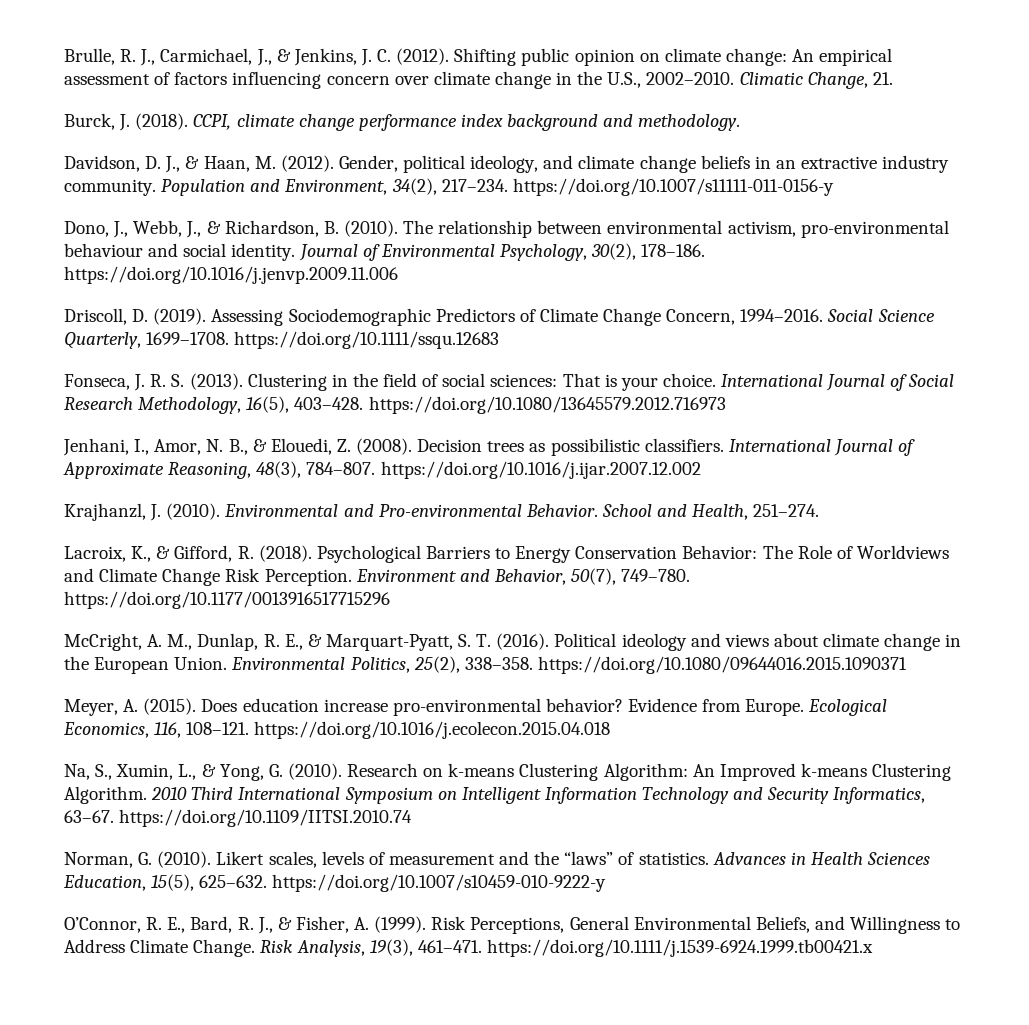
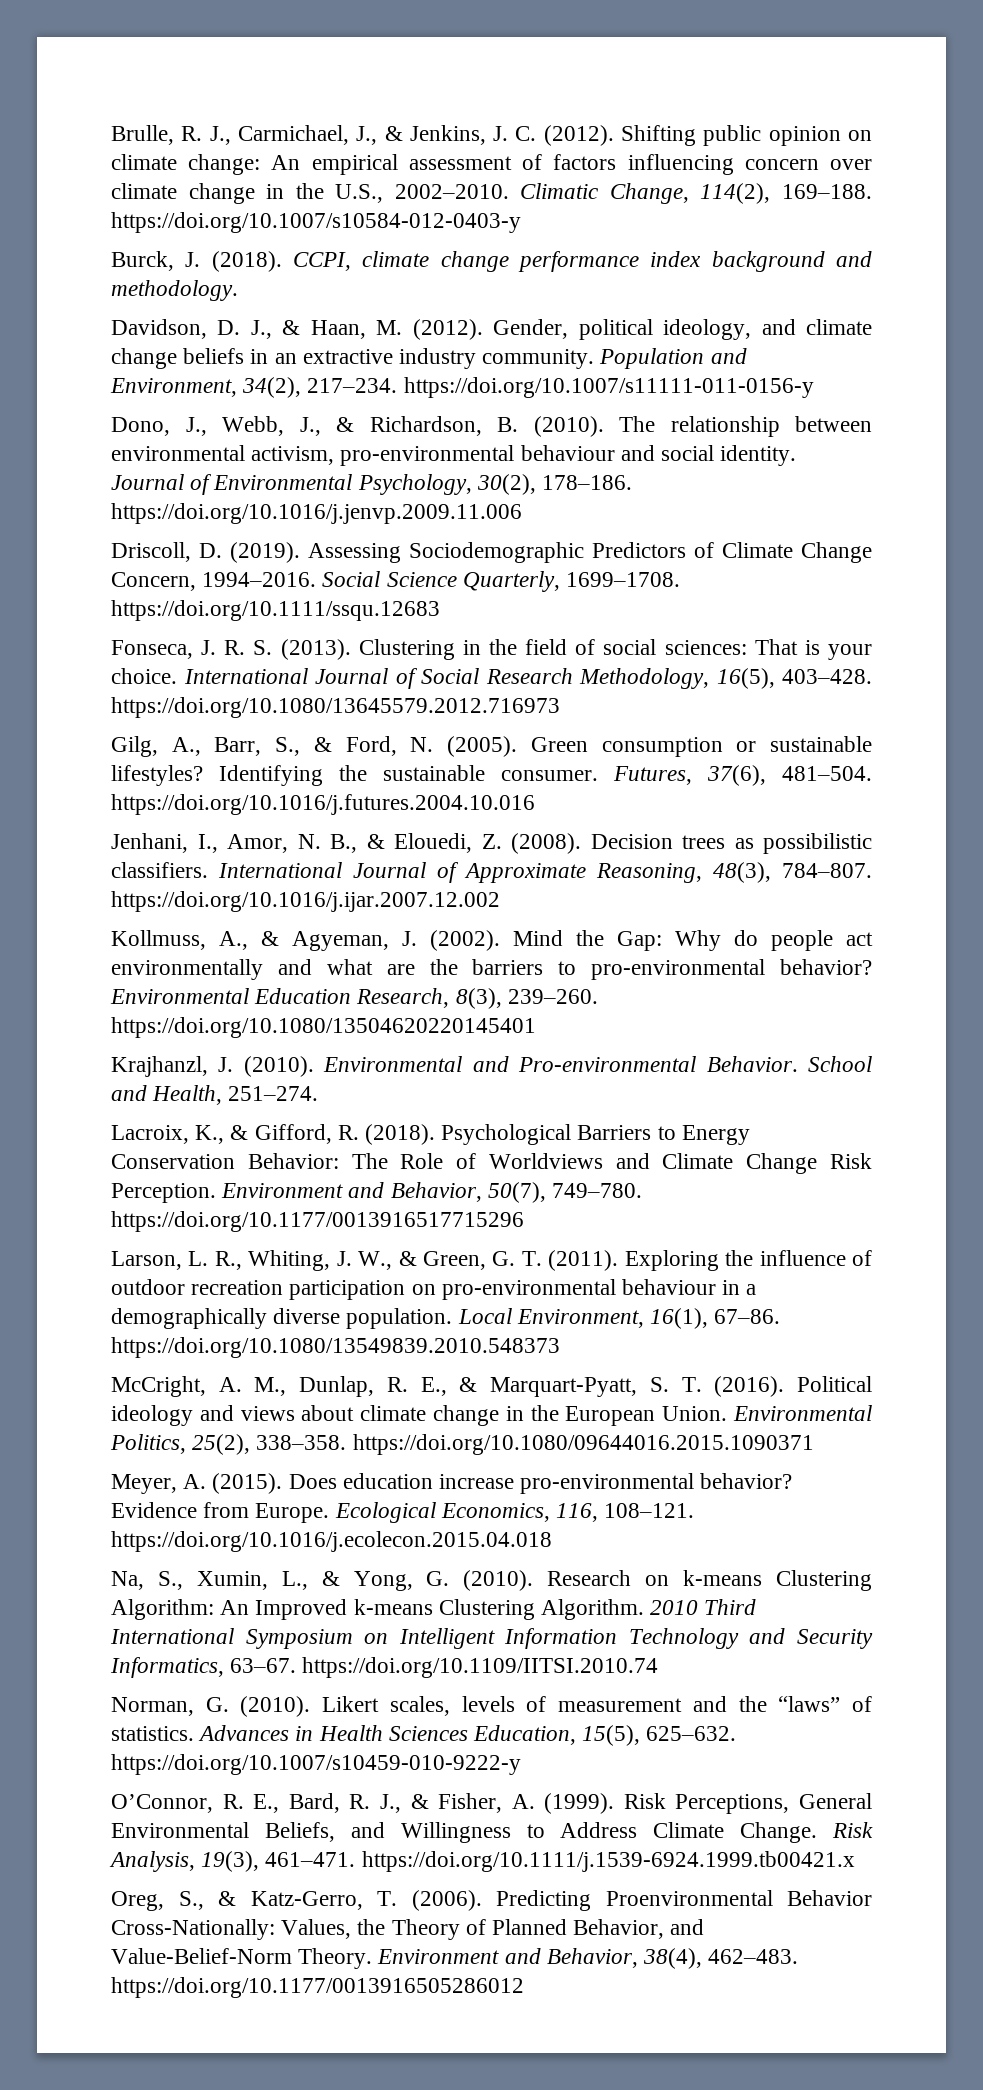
[872,72,893,85] 21. -> [700,183,872,204] [111,212,521,233] 114(2), 169–188. https://doi.org/10.1007/s10584-012-0403-y
(726, 405) none -> [111,736,873,757] [111,765,872,786] [111,794,535,815] // Gilg, A., Barr, S., & Ford, N. (2005). Green consumption or sustainable lifestyles? Identifying the sustainable consumer. Futures, 37(6), 481–504. https://doi.org/10.1016/j.futures.2004.10.016
(701, 470) none -> [111,930,873,951] [111,959,872,980] [110,988,598,1009] [111,1017,536,1038] // Kollmuss, A., & Agyeman, J. (2002). Mind the Gap: Why do people act environmentally and what are the barriers to pro-environmental behavior? Environmental Education Research, 8(3), 239–260. https://doi.org/10.1080/13504620220145401
(390, 600) none -> [111,1250,873,1271] [111,1279,757,1300] [111,1308,781,1329] [111,1337,560,1358] // Larson, L. R., Whiting, J. W., & Green, G. T. (2011). Exploring the influence of outdoor recreation participation on pro-environmental behaviour in a demographically diverse population. Local Environment, 16(1), 67–86. https://doi.org/10.1080/13549839.2010.548373
(873, 948) none -> [111,1890,872,1911] [111,1919,705,1940] [111,1948,799,1969] [111,1977,524,1998] // Oreg, S., & Katz-Gerro, T. (2006). Predicting Proenvironmental Behavior Cross-Nationally: Values, the Theory of Planned Behavior, and Value-Belief-Norm Theory. Environment and Behavior, 38(4), 462–483. https://doi.org/10.1177/0013916505286012

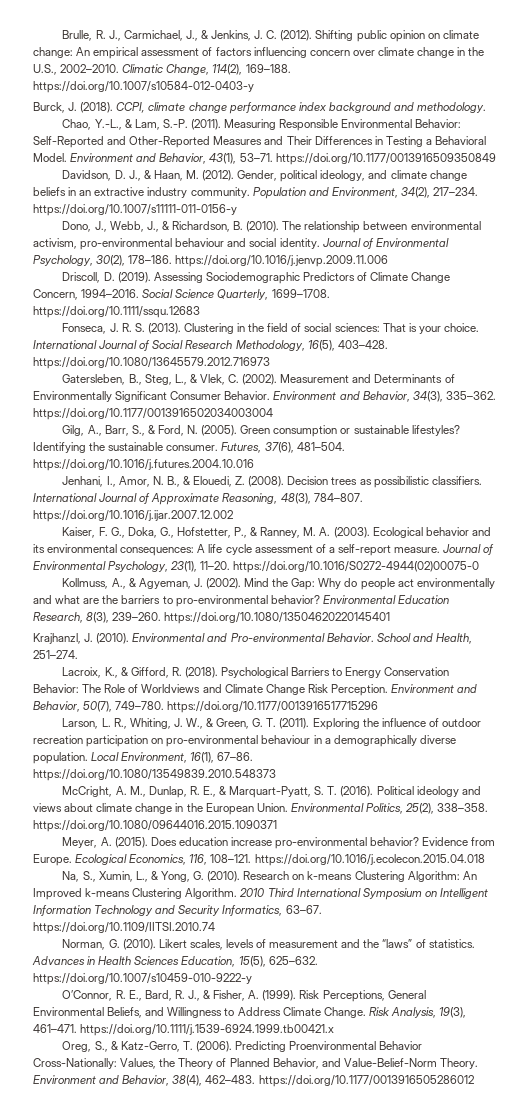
(238, 290) none -> [62,119,462,131] [33,136,487,148] [33,153,496,165] // Chao, Y.-L., & Lam, S.-P. (2011). Measuring Responsible Environmental Behavior: Self-Reported and Other-Reported Measures and Their Differences in Testing a Behavioral Model. Environment and Behavior, 43(1), 53–71. https://doi.org/10.1177/0013916509350849
(560, 707) none -> [62,374,455,385] [33,391,496,402] [33,408,273,420] // Gatersleben, B., Steg, L., & Vlek, C. (2002). Measurement and Determinants of Environmentally Significant Consumer Behavior. Environment and Behavior, 34(3), 335–362. https://doi.org/10.1177/0013916502034003004
(500, 901) none -> [62,527,491,538] [33,544,495,556] [33,561,480,573] // Kaiser, F. G., Doka, G., Hofstetter, P., & Ranney, M. A. (2003). Ecological behavior and its environmental consequences: A life cycle assessment of a self-report measure. Journal of Environmental Psychology, 23(1), 11–20. https://doi.org/10.1016/S0272-4944(02)00075-0

